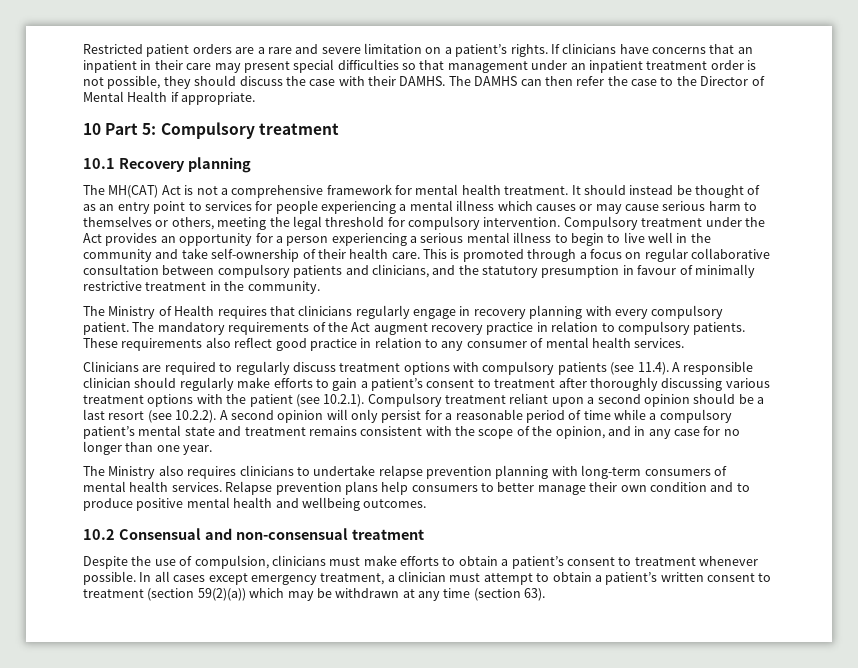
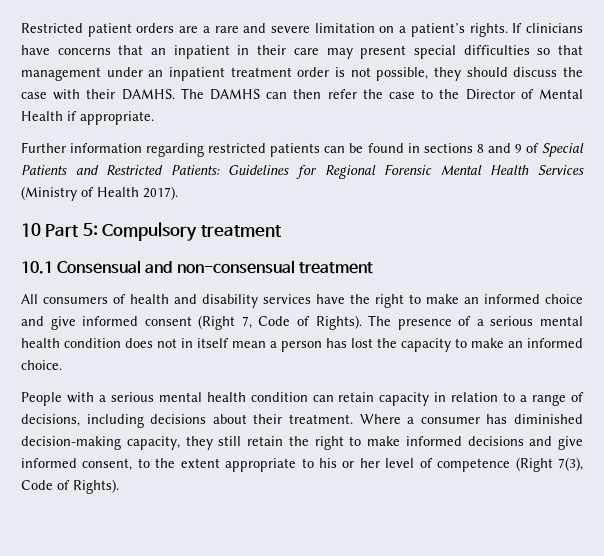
(256, 98) none -> [21,142,584,157] [21,164,585,179] [21,186,178,201] // Further information regarding restricted patients can be found in sections 8 and 9 of Special Patients and Restricted Patients: Guidelines for Regional Forensic Mental Health Services (Ministry of Health 2017).
[118,157,251,173] [83,184,761,198] [83,200,758,214] [83,216,765,230] [83,232,711,246] [83,248,770,262] [83,264,755,278] [83,281,320,294] [83,305,724,319] [83,321,746,335] [83,337,685,351] [83,361,754,375] [83,377,770,391] [83,393,764,407] [83,409,732,423] [83,425,740,439] [83,441,213,455] [83,465,727,479] [83,481,750,495] [83,497,427,511] [83,528,424,540] [83,555,758,569] [83,571,772,585] [83,588,546,601] Recovery planning // The MH(CAT) Act is not a comprehensive framework for mental health treatment. It should instead be thought of as an entry point to services for people experiencing a mental illness which causes or may cause serious harm to themselves or others, meeting the legal threshold for compulsory intervention. Compulsory treatment under the Act provides an opportunity for a person experiencing a serious mental illness to begin to live well in the community and take self-ownership of their health care. This is promoted through a focus on regular collaborative consultation between compulsory patients and clinicians, and the statutory presumption in favour of minimally restrictive treatment in the community. // The Ministry of Health requires that clinicians regularly engage in recovery planning with every compulsory patient. The mandatory requirements of the Act augment recovery practice in relation to compulsory patients. These requirements also reflect good practice in relation to any consumer of mental health services. // Clinicians are required to regularly discuss treatment options with compulsory patients (see 11.4). A responsible clinician should regularly make efforts to gain a patient’s consent to treatment after thoroughly discussing various treatment options with the patient (see 10.2.1). Compulsory treatment reliant upon a second opinion should be a last resort (see 10.2.2). A second opinion will only persist for a reasonable period of time while a compulsory patient’s mental state and treatment remains consistent with the scope of the opinion, and in any case for no longer than one year. // The Ministry also requires clinicians to undertake relapse prevention planning with long-term consumers of mental health services. Relapse prevention plans help consumers to better manage their own condition and to produce positive mental health and wellbeing outcomes. // 10.2 Consensual and non-consensual treatment // Despite the use of compulsion, clinicians must make efforts to obtain a patient’s consent to treatment whenever possible. In all cases except emergency treatment, a clinician must attempt to obtain a patient’s written consent to treatment (section 59(2)(a)) which may be withdrawn at any time (section 63). -> [57,260,373,274] [21,294,583,308] [21,315,583,330] [21,338,583,352] [21,360,62,370] [21,392,584,406] [21,414,584,428] [21,436,583,450] [21,457,584,472] [21,479,119,494] Consensual and non-consensual treatment // All consumers of health and disability services have the right to make an informed choice and give informed consent (Right 7, Code of Rights). The presence of a serious mental health condition does not in itself mean a person has lost the capacity to make an informed choice. // People with a serious mental health condition can retain capacity in relation to a range of decisions, including decisions about their treatment. Where a consumer has diminished decision-making capacity, they still retain the right to make informed decisions and give informed consent, to the extent appropriate to his or her level of competence (Right 7(3), Code of Rights).

